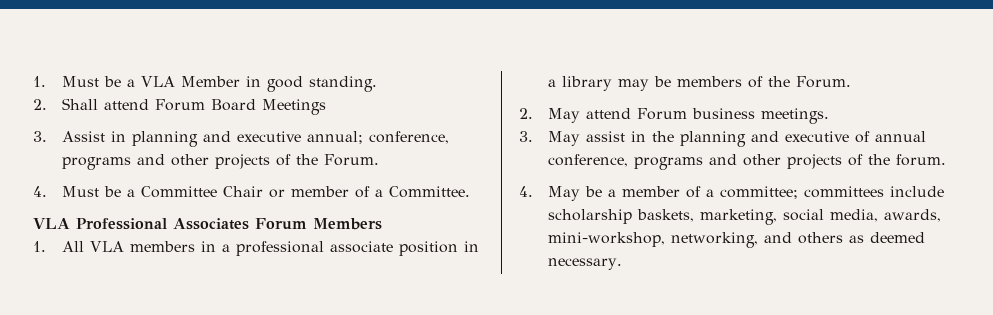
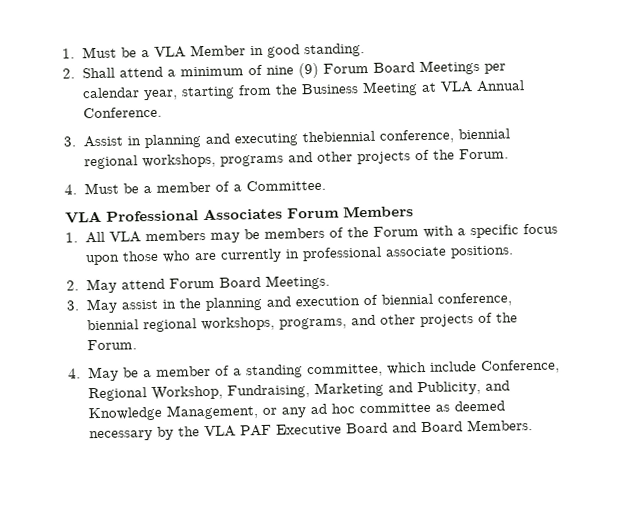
[154,99,326,115] Forum Board Meetings -> [167,59,507,79] [82,80,526,101] [83,106,163,119] a minimum of nine (9) Forum Board Meetings per calendar year, starting from the Business Meeting at VLA Annual Conference.
[236,131,449,144] executive annual; conference, -> [234,128,511,147] [84,153,217,170] executing thebiennial conference, biennial regional workshops,
[140,186,285,198] Committee Chair or -> (153, 189) none
[200,241,479,256] [547,76,612,91] in a professional associate position in a library -> (207, 235) none
[795,76,851,88] Forum. -> [373,223,559,239] [85,245,515,266] Forum with a specific focus upon those who are currently in professional associate positions.
[691,108,829,124] business meetings. -> [219,274,331,290] Board Meetings.
[784,131,926,143] [547,154,946,170] executive of annual conference, programs and other projects of the forum. -> [295,292,513,307] [87,312,519,333] [87,339,138,351] execution of biennial conference, biennial regional workshops, programs, and other projects of the Forum.
[719,186,944,199] [547,209,941,225] [547,232,925,248] [547,258,622,270] committee; committees include scholarship baskets, marketing, social media, awards, mini-workshop, networking, and others as deemed necessary. -> [246,359,561,379] [88,380,511,402] [88,400,506,422] [89,419,534,442] standing committee, which include Conference, Regional Workshop, Fundraising, Marketing and Publicity, and Knowledge Management, or any ad hoc committee as deemed necessary by the VLA PAF Executive Board and Board Members.

